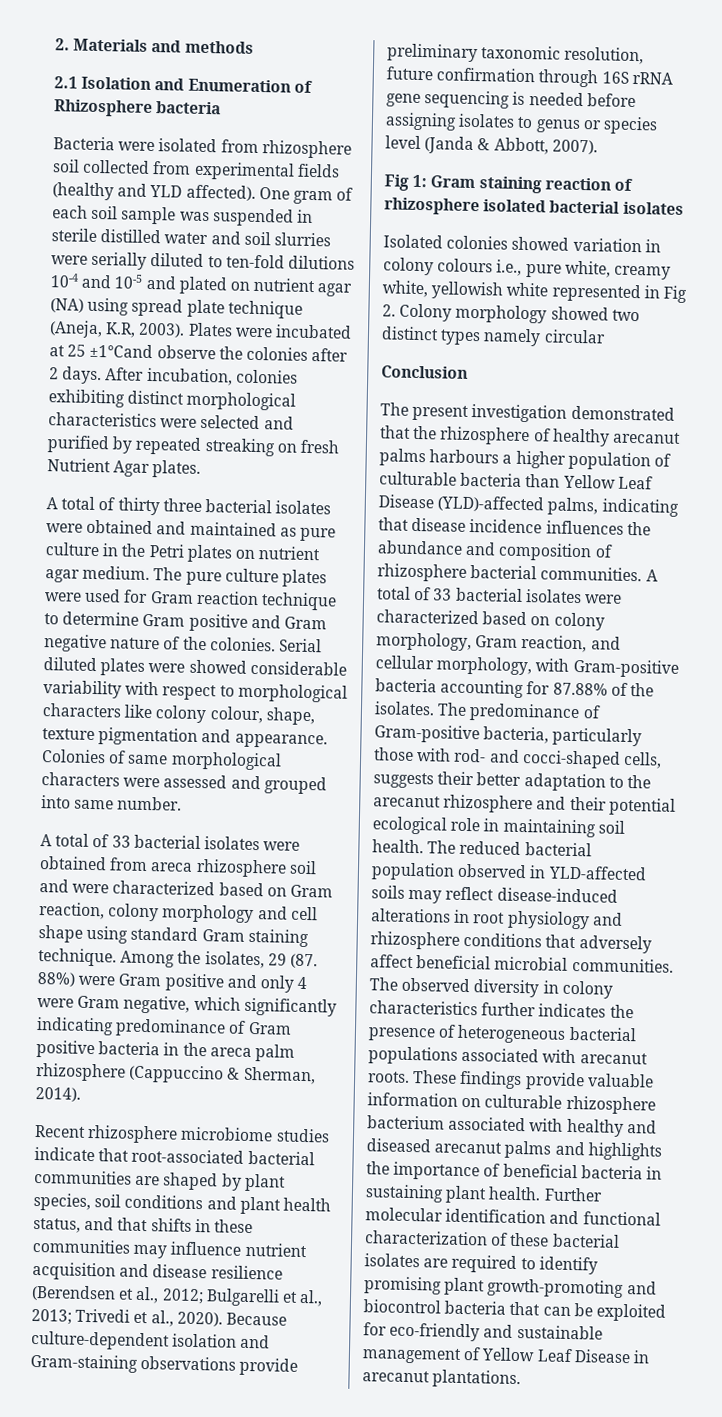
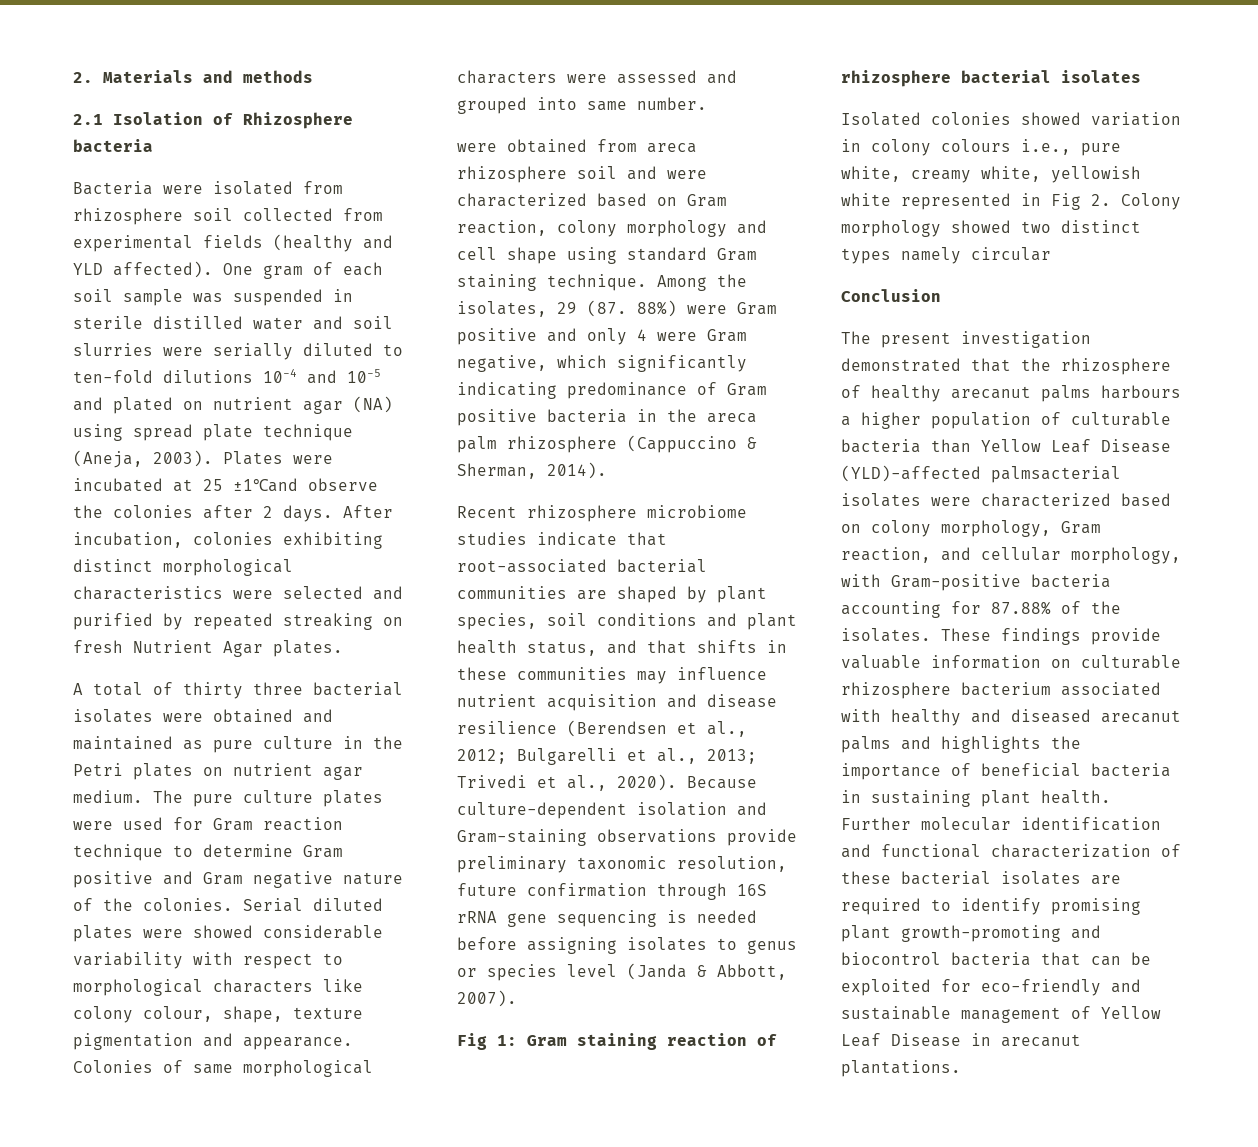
[154,78,291,93] and Enumeration -> (203, 118) none
[105,322,137,338] K.R, -> (143, 459) none
[40,833,260,851] A total of 33 bacterial isolates -> (707, 103) none
[483,199,547,213] isolated -> (951, 78) none
[547,497,679,517] [378,517,651,536] [377,540,613,562] [377,563,658,582] [377,586,523,602] palms, indicating that disease incidence influences the abundance and composition of rhizosphere bacterial communities. A total of 33 bacterial -> [991,466,1121,483] palmsacterial
[437,702,601,723] [374,724,643,747] [374,747,662,769] [373,771,651,792] [373,794,676,816] [372,816,625,838] [372,839,592,857] [371,862,647,881] [371,885,618,904] [371,908,623,930] [370,931,652,954] [370,954,674,973] [369,977,613,999] [369,1000,634,1019] [368,1024,637,1044] [368,1046,648,1065] [368,1071,410,1083] The predominance of Gram-positive bacteria, particularly those with rod- and cocci-shaped cells, suggests their better adaptation to the arecanut rhizosphere and their potential ecological role in maintaining soil health. The reduced bacterial population observed in YLD-affected soils may reflect disease-induced alterations in root physiology and rhizosphere conditions that adversely affect beneficial microbial communities. The observed diversity in colony characteristics further indicates the presence of heterogeneous bacterial populations associated with arecanut roots. -> (931, 635) none

